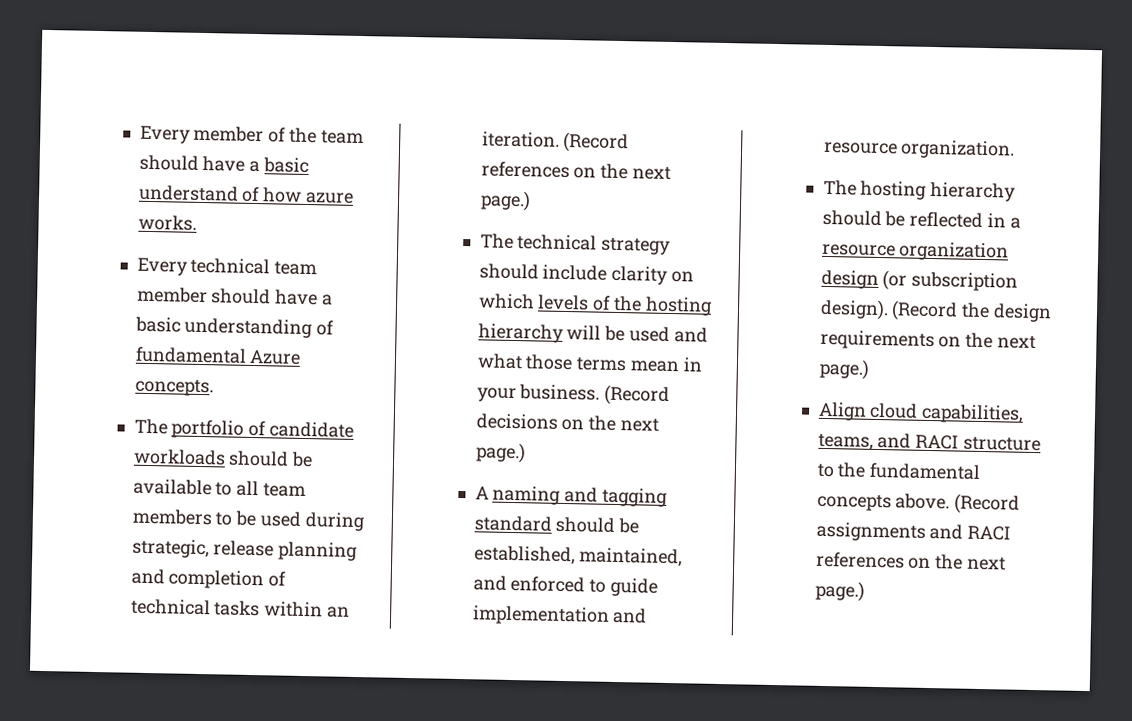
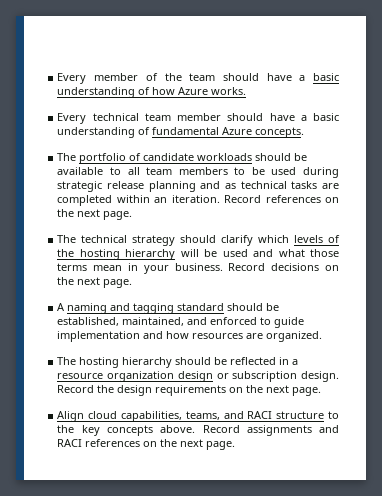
[138,184,239,202] understand -> [57,87,136,98] understanding
[305,191,355,204] azure -> [178,87,209,95] Azure
[131,538,210,559] strategic, -> [57,181,103,192] strategic
[168,569,287,590] [130,598,261,617] completion of technical tasks -> [225,181,339,189] [57,195,113,206] as technical tasks are completed
[563,131,630,154] [480,161,672,180] [479,190,531,212] (Record references on the next page.) -> [224,195,339,203] [57,209,133,220] Record references on the next page.
[542,264,695,285] include clarity on -> [221,235,254,246] clarify
[604,384,671,407] (Record -> [228,263,266,271] Record
[475,442,526,464] page.) -> [103,279,133,288] page.
[823,139,1016,160] resource organization. -> [166,331,323,342] how resources are organized.
[882,270,1019,292] [819,298,959,322] (or subscription design). (Record -> [216,371,339,382] [57,385,95,393] or subscription design. Record
[818,358,870,380] page.) -> [292,387,322,396] page.
[869,462,982,480] fundamental -> [81,425,100,436] key
[954,493,1021,515] (Record -> [202,425,240,433] Record
[814,580,865,602] page.) -> [206,441,236,450] page.

